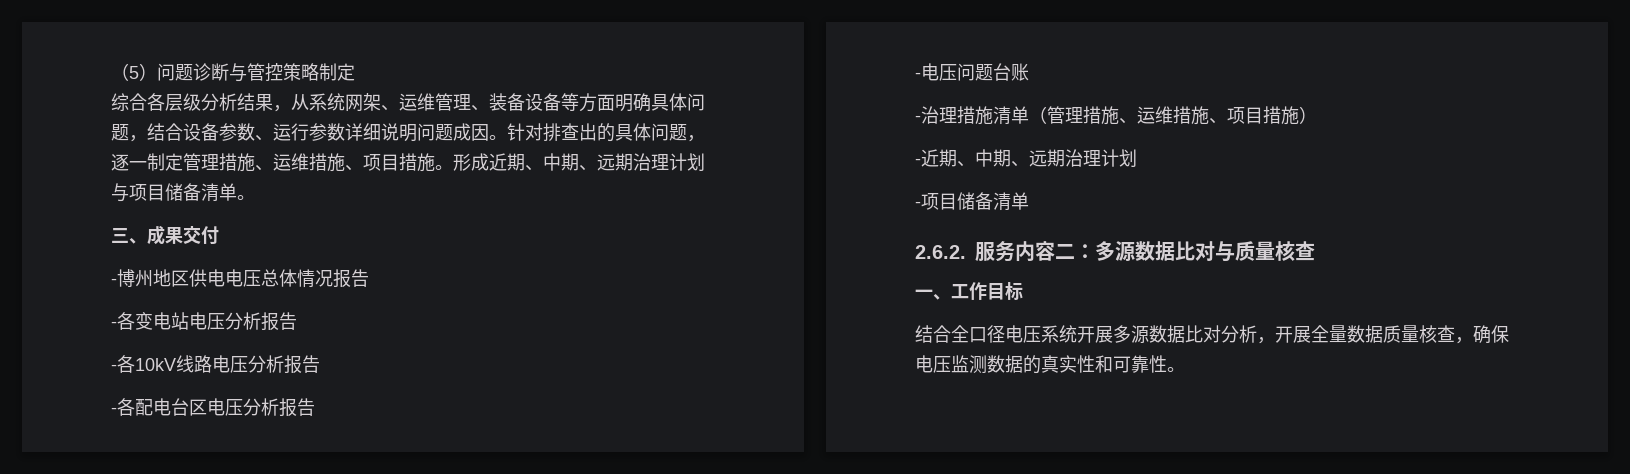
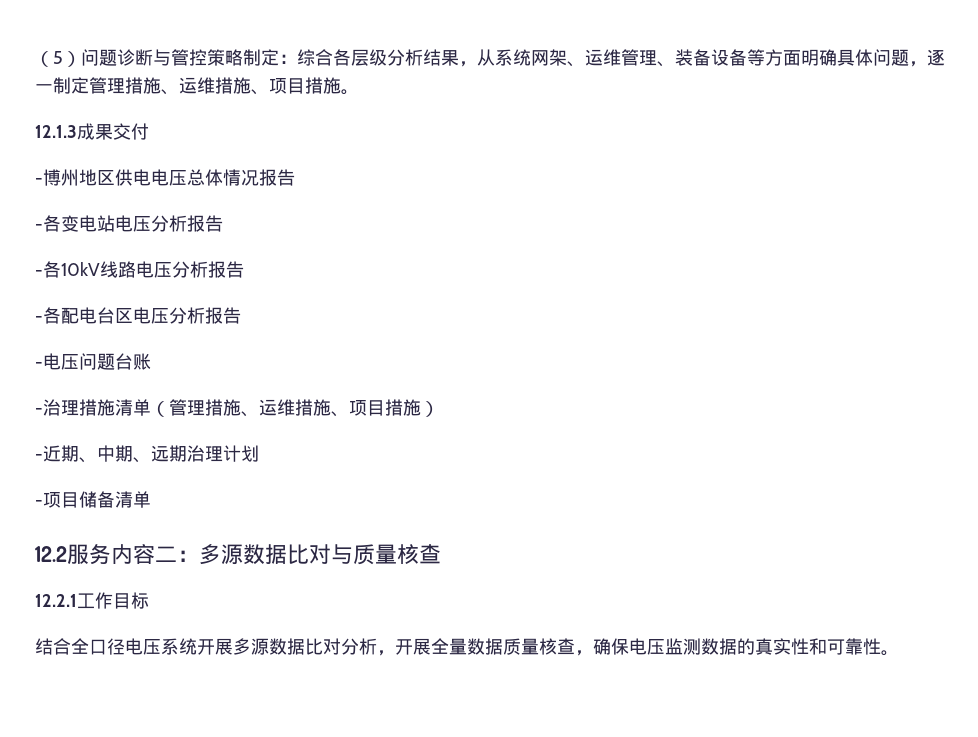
(355, 72) // -> [279,54,297,64] ：
[147,123,705,142] 结合设备参数、运行参数详细说明问题成因。针对排查出的具体问题， -> (927, 64) none
[453,153,705,171] [111,183,255,202] [111,228,147,244] 形成近期、中期、远期治理计划与项目储备清单。 // 三、 -> [35,125,77,138] // 12.1.3
[915,245,966,259] 2.6.2. -> [35,546,67,562] 12.2
[915,289,951,300] 一、 -> [35,594,77,607] 12.2.1

